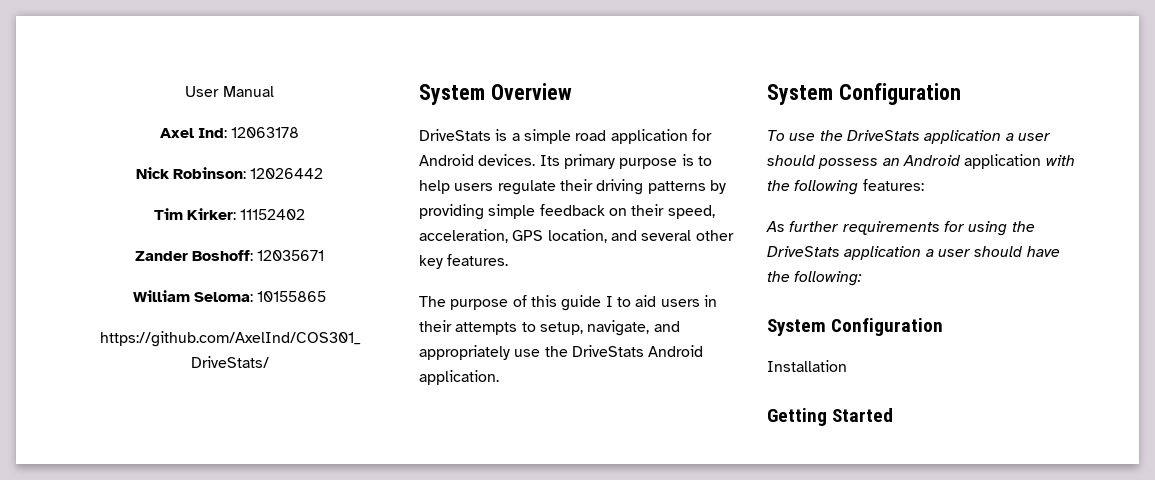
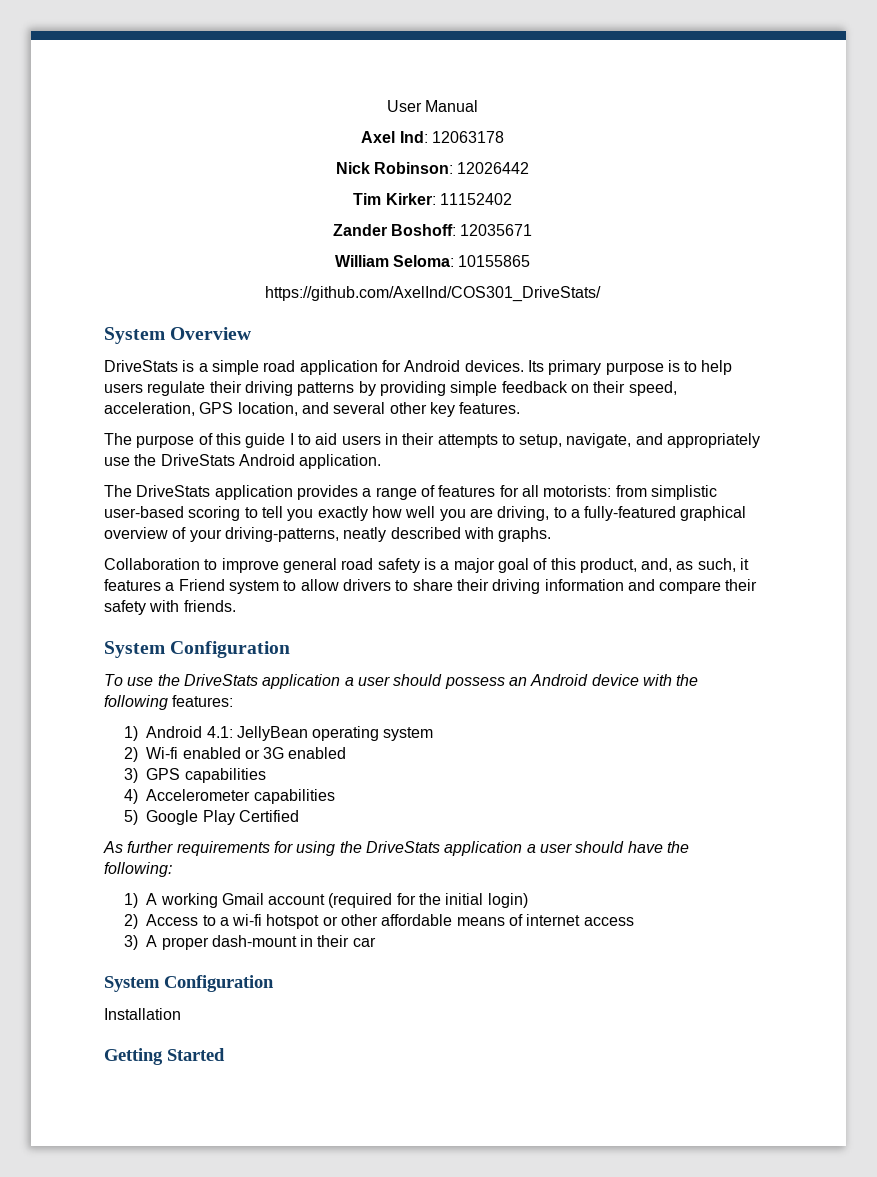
(499, 377) none -> [104,485,717,500] [104,506,747,521] [104,527,552,542] [104,558,750,573] [104,579,758,594] [104,600,236,615] // The DriveStats application provides a range of features for all motorists: from simplistic user-based scoring to tell you exactly how well you are driving, to a fully-featured graphical overview of your driving-patterns, neatly described with graphs. // Collaboration to improve general road safety is a major goal of this product, and, as such, it features a Friend system to allow drivers to share their driving information and compare their safety with friends.
[964,154,1042,169] application -> [591,674,639,686] device
(924, 185) none -> [124,726,434,741] [124,747,347,762] [124,768,266,783] [124,789,335,804] [124,810,299,825] // 1) Android 4.1: JellyBean operating system // 2) Wi-fi enabled or 3G enabled // 3) GPS capabilities // 4) Accelerometer capabilities // 5) Google Play Certified
(863, 278) none -> [124,893,528,908] [124,914,634,929] [124,935,376,950] // 1) A working Gmail account (required for the initial login) // 2) Access to a wi-fi hotspot or other affordable means of internet access // 3) A proper dash-mount in their car

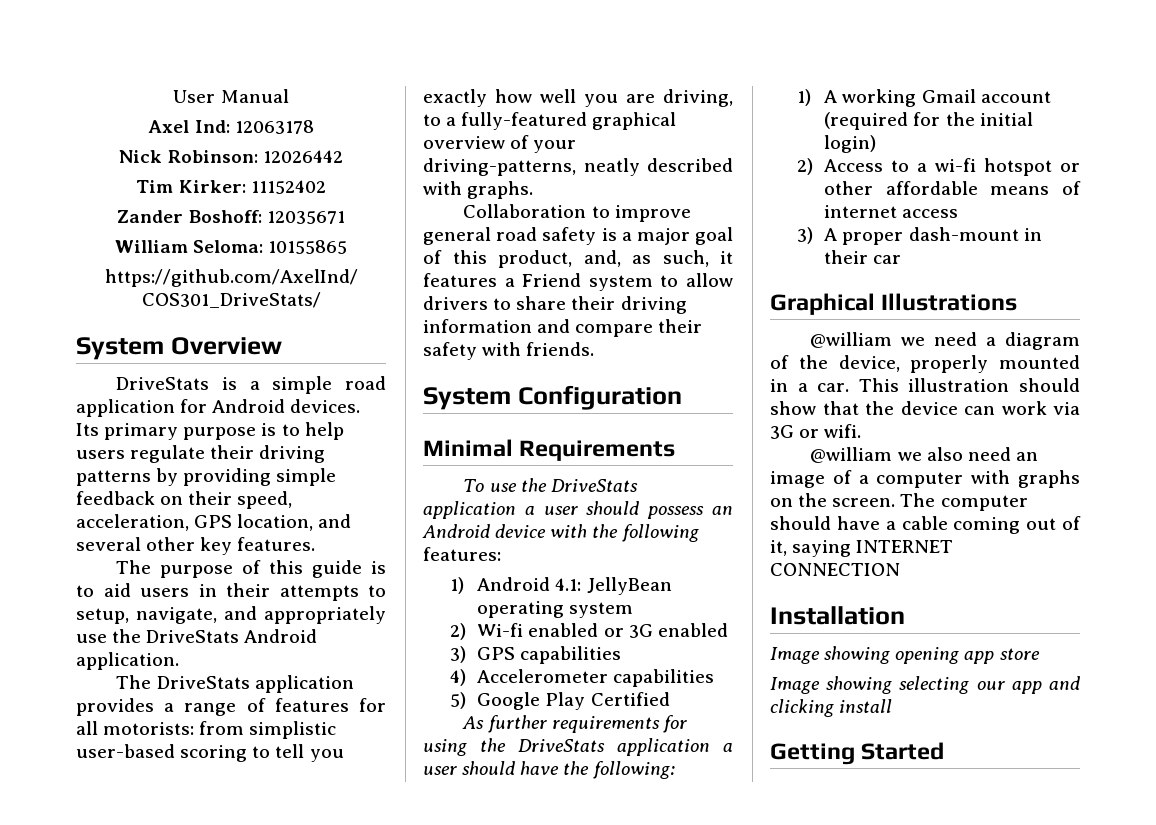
[289,433,294,445] I -> [371,561,386,574] is
(291, 649) none -> [423,439,676,461] // Minimal Requirements
[104,975,274,992] [104,1008,181,1020] System Configuration // Installation -> [770,293,1018,315] [810,332,1080,350] [770,355,1080,373] [770,378,1080,392] [770,401,1080,415] [770,424,862,439] [810,447,1038,463] [770,470,1080,488] [770,493,1028,511] [770,516,1081,534] [770,540,954,557] [770,563,900,576] [770,606,905,625] [770,646,1040,664] [770,676,1080,694] [770,699,893,717] Graphical Illustrations // @william we need a diagram of the device, properly mounted in a car. This illustration should show that the device can work via 3G or wifi. // @william we also need an image of a computer with graphs on the screen. The computer should have a cable coming out of it, saying INTERNET CONNECTION // Installation // Image showing opening app store // Image showing selecting our app and clicking install

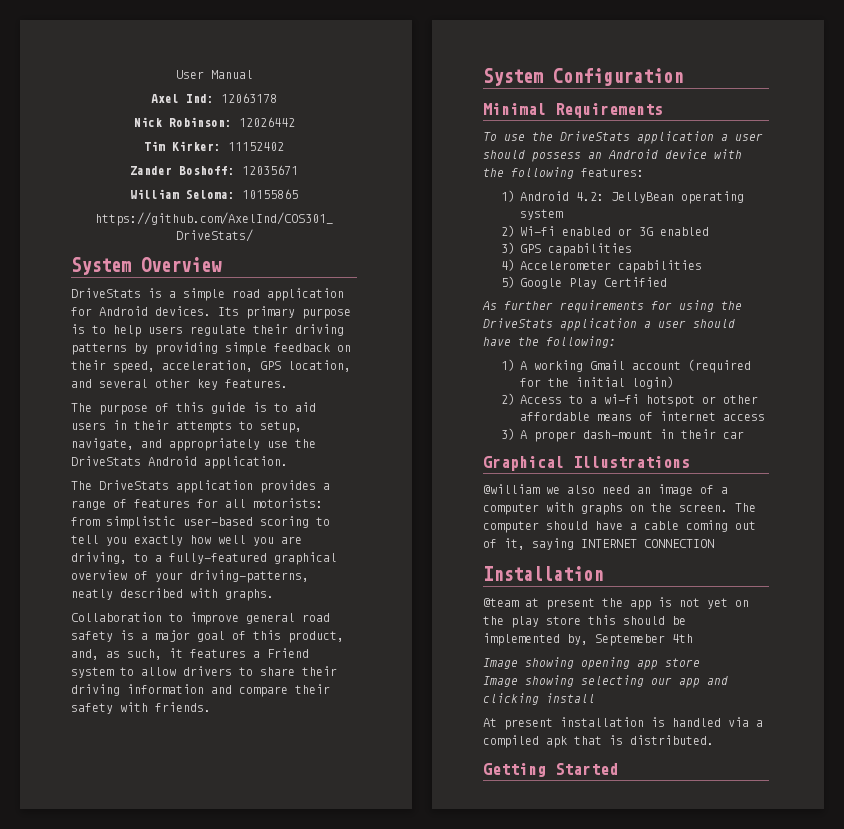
[555,578,582,591] 4.1: -> [576,192,605,201] 4.2:
[810,332,1080,350] [770,355,1080,373] [770,378,1080,392] [770,401,1080,415] [770,424,862,439] // @william we need a diagram of the device, properly mounted in a car. This illustration should show that the device can work via 3G or wifi. -> (690, 462) none
(905, 615) none -> [483,597,749,610] [483,615,686,628] [483,633,693,646] // @team at present the app is not yet on the play store this should be implemented by, Septemeber 4th
(893, 706) none -> [483,717,763,730] [483,735,714,748] // At present installation is handled via a compiled apk that is distributed.

